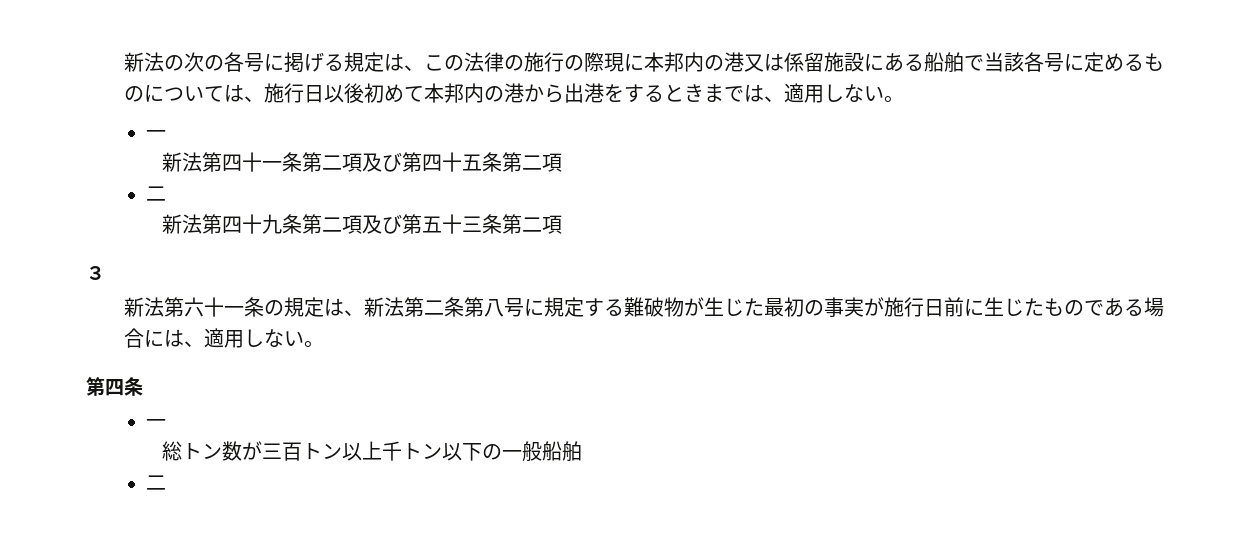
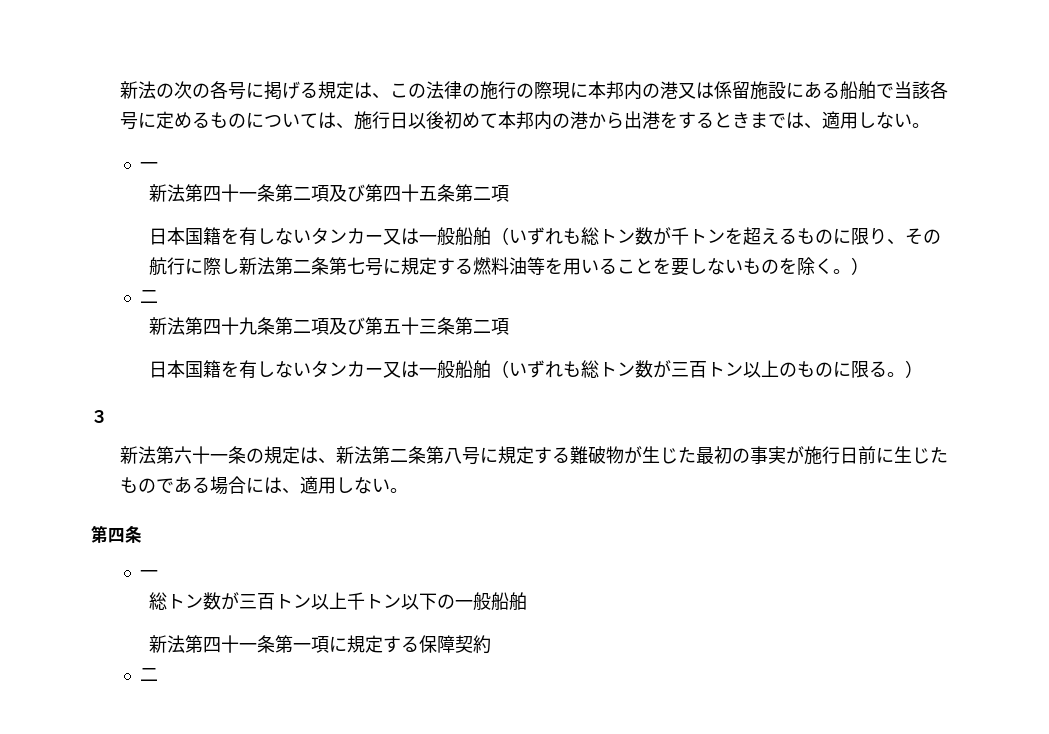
(563, 162) none -> [149,227,942,246] [149,257,870,276] // 日本国籍を有しないタンカー又は一般船舶（いずれも総トン数が千トンを超えるものに限り、その航行に際し新法第二条第七号に規定する燃料油等を用いることを要しないものを除く。）
(563, 224) none -> [149,360,924,379] // 日本国籍を有しないタンカー又は一般船舶（いずれも総トン数が三百トン以上のものに限る。）
(583, 451) none -> [149,635,492,654] // 新法第四十一条第一項に規定する保障契約

